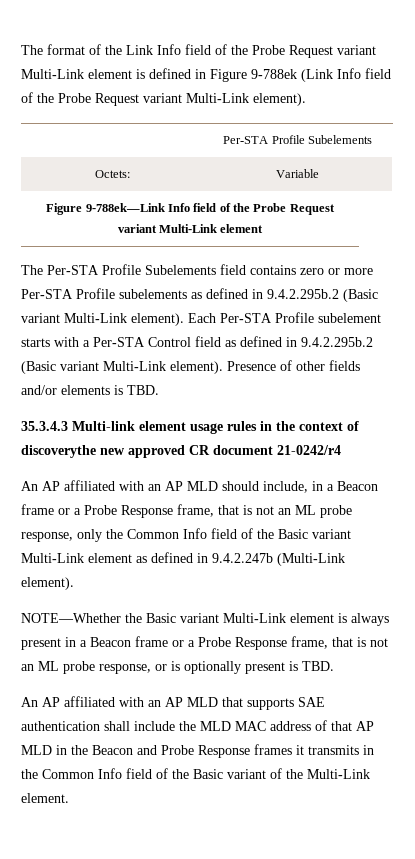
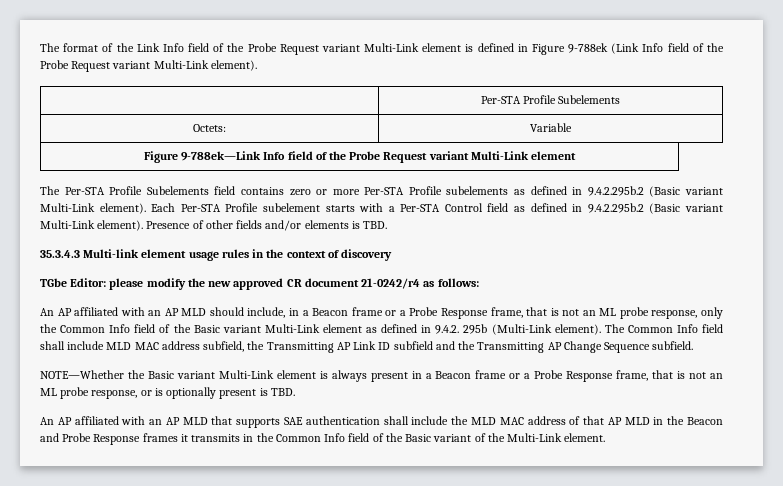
[21,445,96,458] discoverythe -> [341,249,393,261] [40,278,205,290] discovery // TGbe Editor: please modify the
(341, 450) none -> [423,278,479,287] as follows:
[212,553,273,563] 9.4.2.247b -> [435,324,488,334] 9.4.2. 295b
(74, 583) none -> [604,324,724,333] [40,341,694,353] The Common Info field shall include MLD MAC address subfield, the Transmitting AP Link ID subfield and the Transmitting AP Change Sequence subfield.

